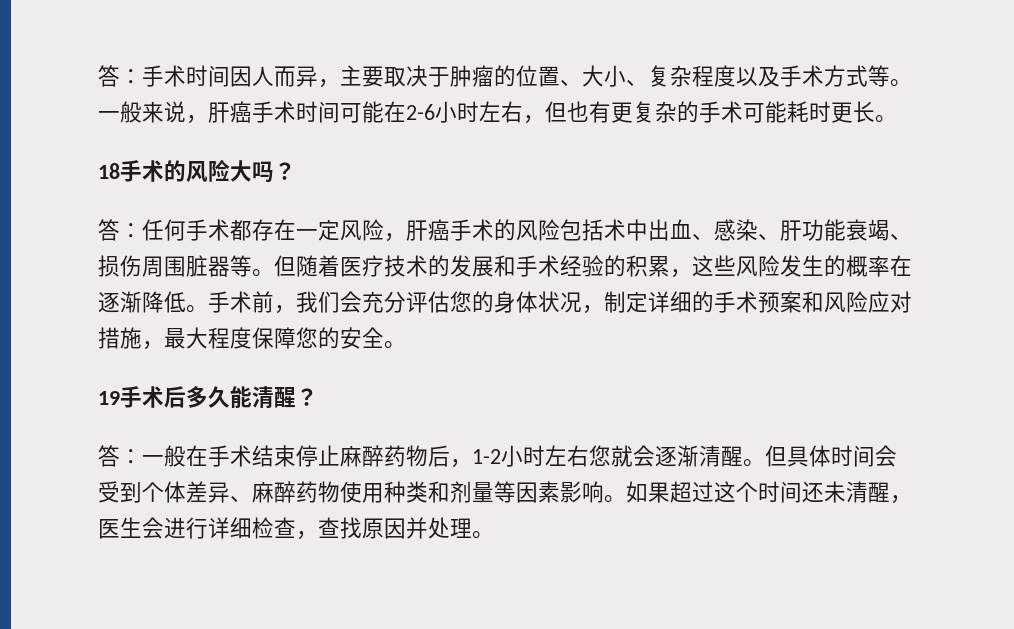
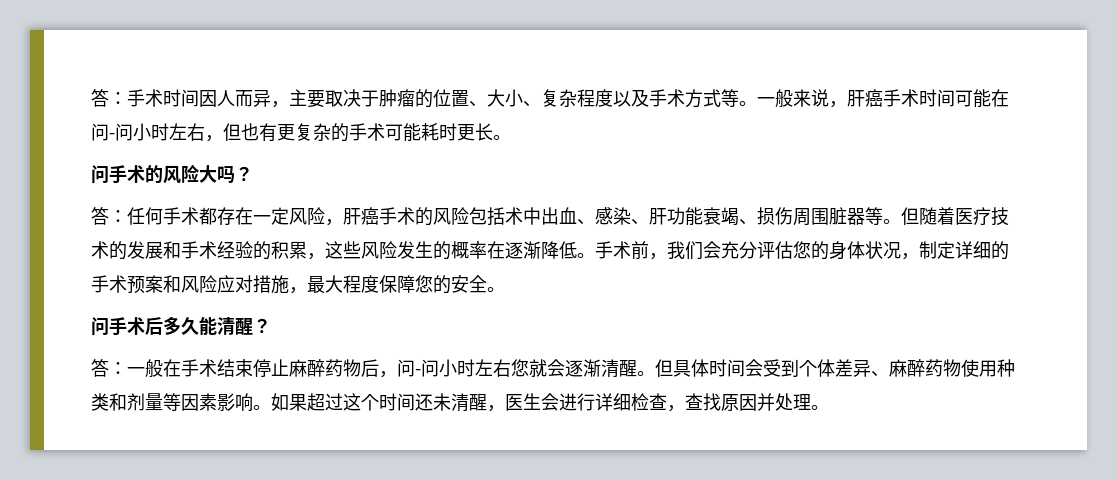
[406,104,435,120] 2-6 -> [91,123,133,141] 问-问
[98,163,120,179] 18 -> [91,165,109,184] 问
[98,391,120,405] 19 -> [91,317,109,336] 问
[472,449,501,464] 1-2 -> [397,359,439,377] 问-问

